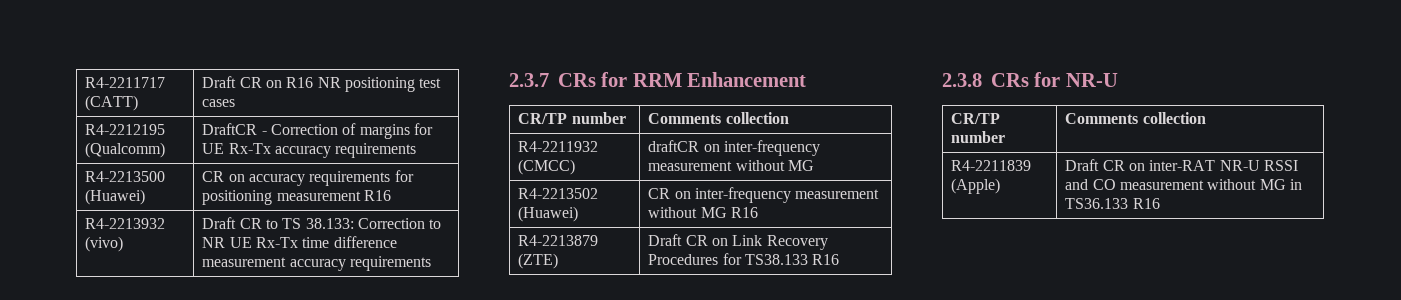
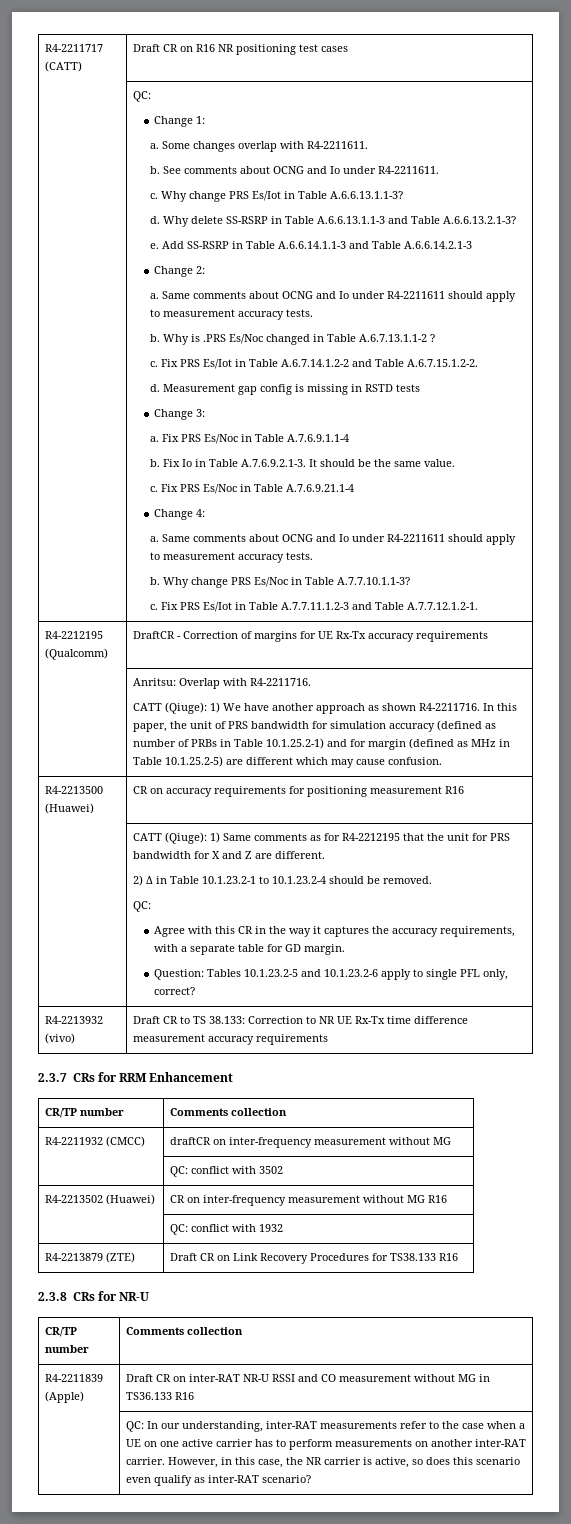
(236, 103) none -> [132,91,151,102] [153,116,205,127] [150,141,369,152] [150,166,440,174] [150,191,404,202] [150,216,517,227] [150,241,473,249] [153,266,205,277] [150,291,517,302] [150,309,314,320] [150,334,436,345] [150,359,479,369] [150,384,421,395] [153,409,205,420] [150,434,350,444] [150,459,456,467] [150,484,355,494] [153,509,205,520] [150,534,517,545] [150,552,314,563] [150,577,411,588] [150,602,479,612] // | QC: // Change 1: // a. Some changes overlap with R4-2211611. // b. See comments about OCNG and Io under R4-2211611. // c. Why change PRS Es/Iot in Table A.6.6.13.1.1-3? // d. Why delete SS-RSRP in Table A.6.6.13.1.1-3 and Table A.6.6.13.2.1-3? // e. Add SS-RSRP in Table A.6.6.14.1.1-3 and Table A.6.6.14.2.1-3 // Change 2: // a. Same comments about OCNG and Io under R4-2211611 should apply to measurement accuracy tests. // b. Why is .PRS Es/Noc changed in Table A.6.7.13.1.1-2 ? // c. Fix PRS Es/Iot in Table A.6.7.14.1.2-2 and Table A.6.7.15.1.2-2. // d. Measurement gap config is missing in RSTD tests // Change 3: // a. Fix PRS Es/Noc in Table A.7.6.9.1.1-4 // b. Fix Io in Table A.7.6.9.2.1-3. It should be the same value. // c. Fix PRS Es/Noc in Table A.7.6.9.21.1-4 // Change 4: // a. Same comments about OCNG and Io under R4-2211611 should apply to measurement accuracy tests. // b. Why change PRS Es/Noc in Table A.7.7.10.1.1-3? // c. Fix PRS Es/Iot in Table A.7.7.11.1.2-3 and Table A.7.7.12.1.2-1.
(417, 150) none -> [132,678,311,689] [132,702,517,714] [132,720,496,732] [132,738,510,750] [132,756,442,768] // | Anritsu: Overlap with R4-2211716. // CATT (Qiuge): 1) We have another approach as shown R4-2211716. In this paper, the unit of PRS bandwidth for simulation accuracy (defined as number of PRBs in Table 10.1.25.2-1) and for margin (defined as MHz in Table 10.1.25.2-5) are different which may cause confusion.
(392, 195) none -> [132,832,510,844] [132,851,325,859] [132,875,432,886] [132,901,151,912] [153,926,515,937] [153,944,345,955] [153,969,508,980] [153,987,195,995] // | CATT (Qiuge): 1) Same comments as for R4-2212195 that the unit for PRS bandwidth for X and Z are different. // 2) Δ in Table 10.1.23.2-1 to 10.1.23.2-4 should be removed. // QC: // Agree with this CR in the way it captures the accuracy requirements, with a separate table for GD margin. // Question: Tables 10.1.23.2-5 and 10.1.23.2-6 apply to single PFL only, correct?
(815, 165) none -> [169,1166,283,1177] // | QC: conflict with 3502
(759, 212) none -> [169,1224,283,1235] // | QC: conflict with 1932
(1160, 203) none -> [125,1421,525,1432] [125,1439,526,1450] [125,1457,520,1468] [125,1475,311,1486] // | QC: In our understanding, inter-RAT measurements refer to the case when a UE on one active carrier has to perform measurements on another inter-RAT carrier. However, in this case, the NR carrier is active, so does this scenario even qualify as inter-RAT scenario?

